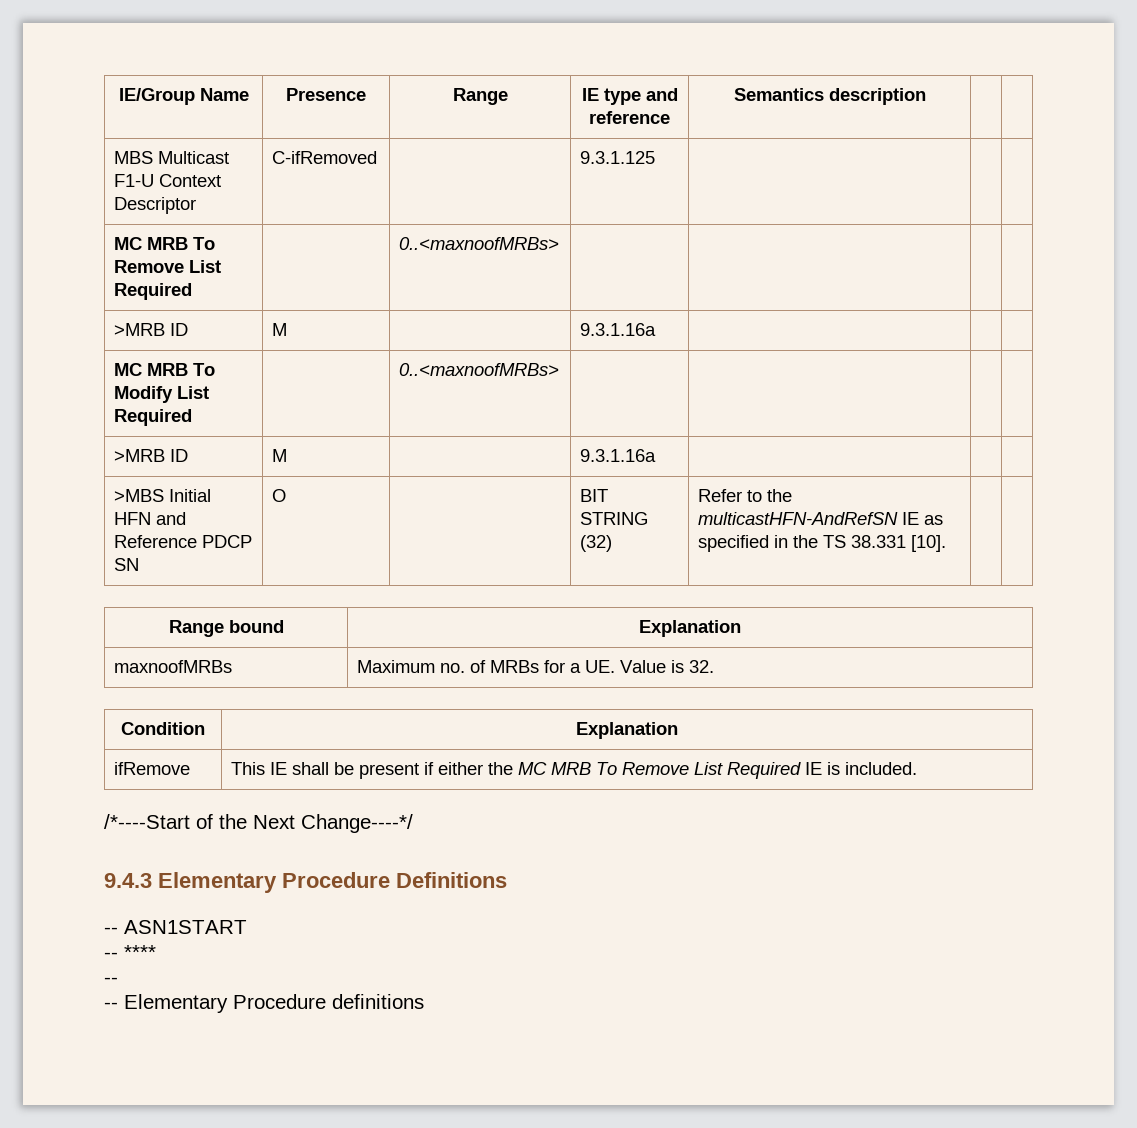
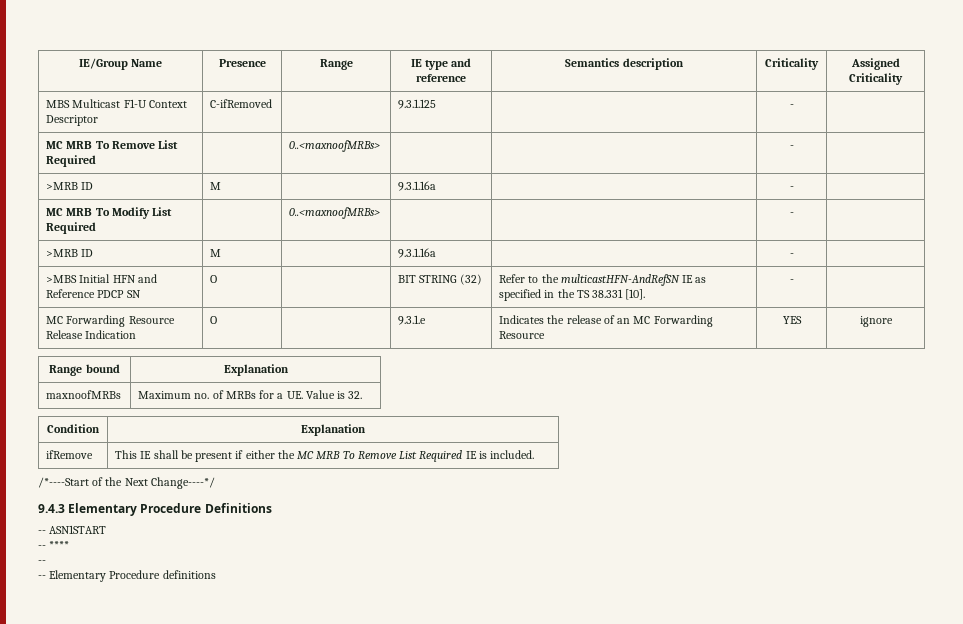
(926, 96) | -> [765,58,819,70] [850,58,900,70] [849,73,903,85] Criticality | Assigned Criticality
(656, 157) none -> [789,104,794,108] -
[114,323,189,336] [272,323,288,336] [580,323,657,336] | // >MRB ID | M | | 9.3.1.16a | | -> [789,145,794,149] [46,182,94,190] [210,182,222,190] [398,181,437,191] [789,186,794,190] - | // >MRB ID | M | | 9.3.1.16a | | -
[114,449,189,462] [272,449,288,462] [580,449,657,462] | // >MRB ID | M | | 9.3.1.16a | | -> [789,212,794,216] [46,249,94,257] [210,249,222,257] [398,248,437,258] [789,253,794,257] - | // >MRB ID | M | | 9.3.1.16a | | -
(947, 543) | -> [789,279,794,283] [46,315,175,327] [46,330,137,339] [210,316,218,324] [398,315,427,325] [499,315,713,327] [499,331,546,339] [782,316,802,324] [859,316,893,327] - | // MC Forwarding Resource Release Indication | O | | 9.3.1.e | Indicates the release of an MC Forwarding Resource | YES | ignore

